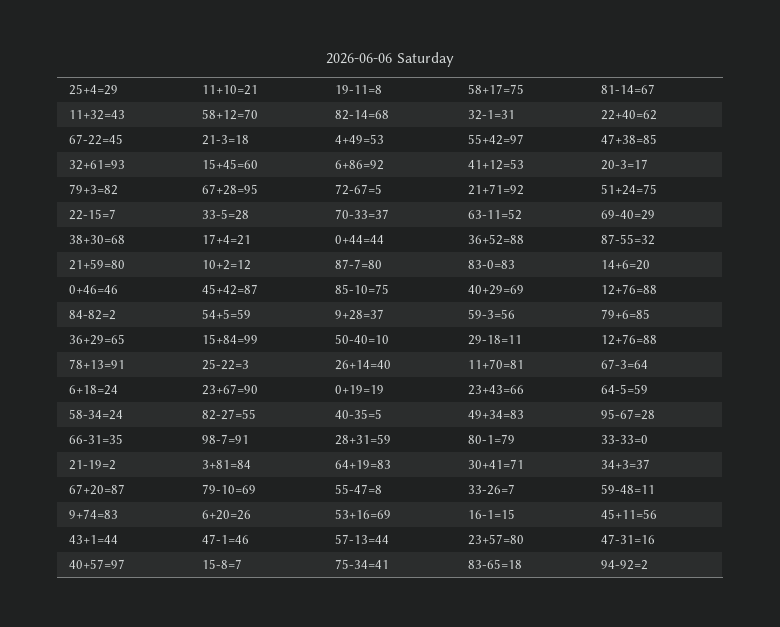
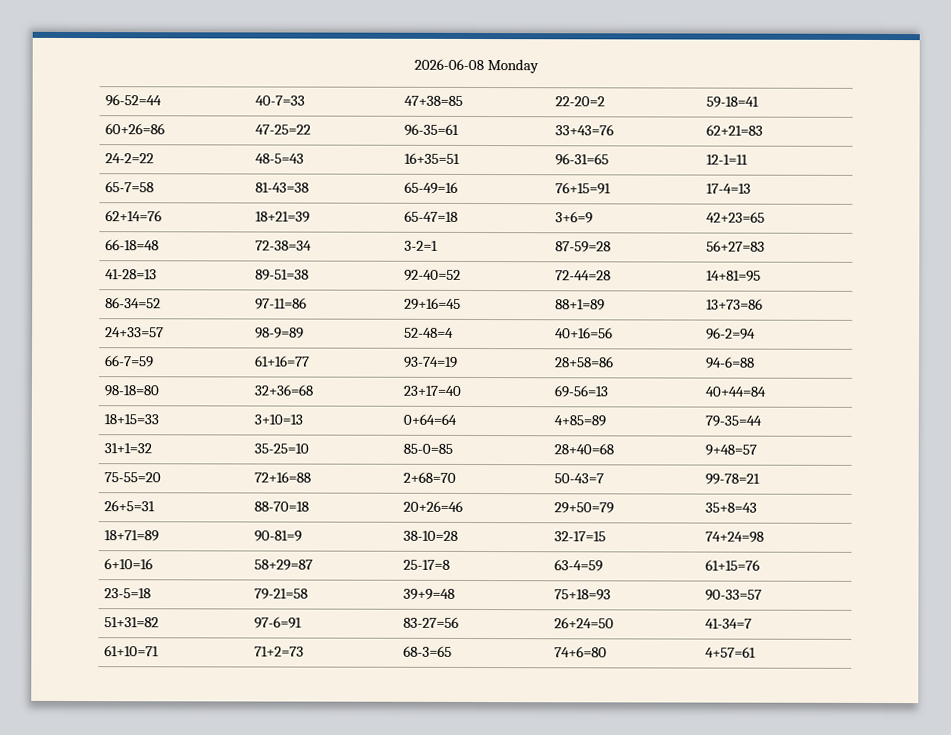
[326,52,454,67] [68,84,118,95] [201,85,258,95] [334,85,382,94] [467,84,524,94] [600,84,655,94] [68,110,125,120] [201,109,258,120] [334,110,389,120] [467,110,515,120] [600,110,657,120] [68,134,123,145] [201,135,249,145] [334,134,384,144] [467,134,524,145] [600,134,657,144] [68,160,125,170] [201,159,258,169] [334,160,384,170] [467,159,524,170] [600,159,648,170] [68,184,118,195] [201,184,258,195] [334,184,382,195] [467,184,524,195] [600,184,657,195] [68,209,116,220] [201,209,249,220] [334,209,389,219] [467,209,522,220] [600,210,655,220] [68,235,125,244] [201,234,251,245] [334,235,384,244] [467,234,524,245] [600,234,655,245] [68,259,125,270] [201,260,251,270] [334,259,382,269] [467,260,515,269] [600,260,650,270] [68,285,118,294] [201,284,258,295] [334,284,389,294] [467,285,524,295] [600,284,657,295] [68,310,116,320] [201,309,251,319] [334,309,384,320] [467,309,515,319] [600,309,650,319] [68,334,125,345] [201,334,258,344] [334,334,389,344] [467,335,522,345] [600,334,657,345] [68,359,125,369] [201,359,249,370] [334,360,391,370] [467,359,524,369] [600,359,648,369] [68,385,118,395] [201,384,258,395] [334,385,384,394] [467,385,524,395] [600,384,648,394] [68,409,123,420] [201,409,256,420] [334,409,382,419] [467,410,524,419] [600,409,655,420] [68,434,123,444] [201,434,249,444] [334,434,391,445] [467,434,515,444] [600,435,648,444] [68,460,116,470] [201,460,251,469] [334,460,391,469] [467,459,524,469] [600,459,650,469] [68,484,125,495] [201,484,256,494] [334,484,382,494] [467,484,515,495] [600,484,655,494] [68,509,118,519] [201,510,251,520] [334,509,391,519] [467,509,515,519] [600,509,657,519] [68,535,118,544] [201,534,249,544] [334,534,389,544] [467,534,524,545] [600,534,655,544] [68,559,125,569] [201,559,242,569] [334,559,389,569] [467,559,522,569] [600,560,648,570] 2026-06-06 Saturday // 25+4=29 | 11+10=21 | 19-11=8 | 58+17=75 | 81-14=67 // 11+32=43 | 58+12=70 | 82-14=68 | 32-1=31 | 22+40=62 // 67-22=45 | 21-3=18 | 4+49=53 | 55+42=97 | 47+38=85 // 32+61=93 | 15+45=60 | 6+86=92 | 41+12=53 | 20-3=17 // 79+3=82 | 67+28=95 | 72-67=5 | 21+71=92 | 51+24=75 // 22-15=7 | 33-5=28 | 70-33=37 | 63-11=52 | 69-40=29 // 38+30=68 | 17+4=21 | 0+44=44 | 36+52=88 | 87-55=32 // 21+59=80 | 10+2=12 | 87-7=80 | 83-0=83 | 14+6=20 // 0+46=46 | 45+42=87 | 85-10=75 | 40+29=69 | 12+76=88 // 84-82=2 | 54+5=59 | 9+28=37 | 59-3=56 | 79+6=85 // 36+29=65 | 15+84=99 | 50-40=10 | 29-18=11 | 12+76=88 // 78+13=91 | 25-22=3 | 26+14=40 | 11+70=81 | 67-3=64 // 6+18=24 | 23+67=90 | 0+19=19 | 23+43=66 | 64-5=59 // 58-34=24 | 82-27=55 | 40-35=5 | 49+34=83 | 95-67=28 // 66-31=35 | 98-7=91 | 28+31=59 | 80-1=79 | 33-33=0 // 21-19=2 | 3+81=84 | 64+19=83 | 30+41=71 | 34+3=37 // 67+20=87 | 79-10=69 | 55-47=8 | 33-26=7 | 59-48=11 // 9+74=83 | 6+20=26 | 53+16=69 | 16-1=15 | 45+11=56 // 43+1=44 | 47-1=46 | 57-13=44 | 23+57=80 | 47-31=16 // 40+57=97 | 15-8=7 | 75-34=41 | 83-65=18 | 94-92=2 -> [414,58,539,74] [104,94,162,107] [254,95,305,106] [403,95,463,106] [554,96,605,107] [705,96,759,108] [104,123,165,135] [254,124,311,135] [403,123,459,136] [554,124,614,136] [705,124,763,136] [104,153,154,164] [254,153,304,164] [403,152,460,164] [554,153,609,166] [705,154,748,165] [104,181,154,193] [254,182,309,193] [403,181,458,194] [554,182,611,195] [705,183,751,194] [104,210,162,222] [254,211,310,223] [403,210,458,222] [554,211,593,224] [705,211,765,223] [104,239,159,251] [254,240,312,251] [403,240,438,251] [554,241,611,253] [705,240,765,252] [104,269,157,280] [254,269,309,281] [403,269,461,281] [554,270,611,281] [705,270,761,282] [104,297,161,309] [254,297,307,310] [403,297,461,310] [554,299,605,311] [705,298,763,310] [104,327,164,338] [254,327,304,339] [403,327,454,338] [554,327,613,339] [705,327,756,340] [103,355,154,368] [254,355,310,367] [402,356,458,368] [554,356,614,368] [704,356,755,369] [103,385,159,397] [253,384,313,396] [402,385,461,396] [553,385,608,398] [704,386,766,397] [103,414,159,425] [253,414,303,425] [402,413,457,425] [553,415,606,427] [704,415,762,427] [103,443,152,454] [253,443,309,454] [402,443,453,454] [553,443,614,455] [704,444,757,456] [103,472,161,483] [253,471,311,483] [402,471,456,483] [553,473,604,484] [704,473,760,485] [103,500,155,512] [253,501,309,512] [402,500,463,512] [553,502,614,514] [704,502,757,513] [103,530,159,542] [253,530,302,542] [402,530,458,541] [553,531,606,542] [704,531,764,543] [103,558,153,570] [253,559,313,571] [402,559,450,570] [553,559,603,572] [704,559,760,571] [103,588,151,599] [253,588,308,600] [402,588,455,600] [553,589,611,601] [704,589,762,601] [103,617,159,628] [253,616,302,629] [402,616,459,628] [553,617,614,629] [704,618,752,629] [103,645,159,657] [253,646,304,657] [402,645,452,657] [553,646,607,658] [704,646,756,658] 2026-06-08 Monday // 96-52=44 | 40-7=33 | 47+38=85 | 22-20=2 | 59-18=41 // 60+26=86 | 47-25=22 | 96-35=61 | 33+43=76 | 62+21=83 // 24-2=22 | 48-5=43 | 16+35=51 | 96-31=65 | 12-1=11 // 65-7=58 | 81-43=38 | 65-49=16 | 76+15=91 | 17-4=13 // 62+14=76 | 18+21=39 | 65-47=18 | 3+6=9 | 42+23=65 // 66-18=48 | 72-38=34 | 3-2=1 | 87-59=28 | 56+27=83 // 41-28=13 | 89-51=38 | 92-40=52 | 72-44=28 | 14+81=95 // 86-34=52 | 97-11=86 | 29+16=45 | 88+1=89 | 13+73=86 // 24+33=57 | 98-9=89 | 52-48=4 | 40+16=56 | 96-2=94 // 66-7=59 | 61+16=77 | 93-74=19 | 28+58=86 | 94-6=88 // 98-18=80 | 32+36=68 | 23+17=40 | 69-56=13 | 40+44=84 // 18+15=33 | 3+10=13 | 0+64=64 | 4+85=89 | 79-35=44 // 31+1=32 | 35-25=10 | 85-0=85 | 28+40=68 | 9+48=57 // 75-55=20 | 72+16=88 | 2+68=70 | 50-43=7 | 99-78=21 // 26+5=31 | 88-70=18 | 20+26=46 | 29+50=79 | 35+8=43 // 18+71=89 | 90-81=9 | 38-10=28 | 32-17=15 | 74+24=98 // 6+10=16 | 58+29=87 | 25-17=8 | 63-4=59 | 61+15=76 // 23-5=18 | 79-21=58 | 39+9=48 | 75+18=93 | 90-33=57 // 51+31=82 | 97-6=91 | 83-27=56 | 26+24=50 | 41-34=7 // 61+10=71 | 71+2=73 | 68-3=65 | 74+6=80 | 4+57=61

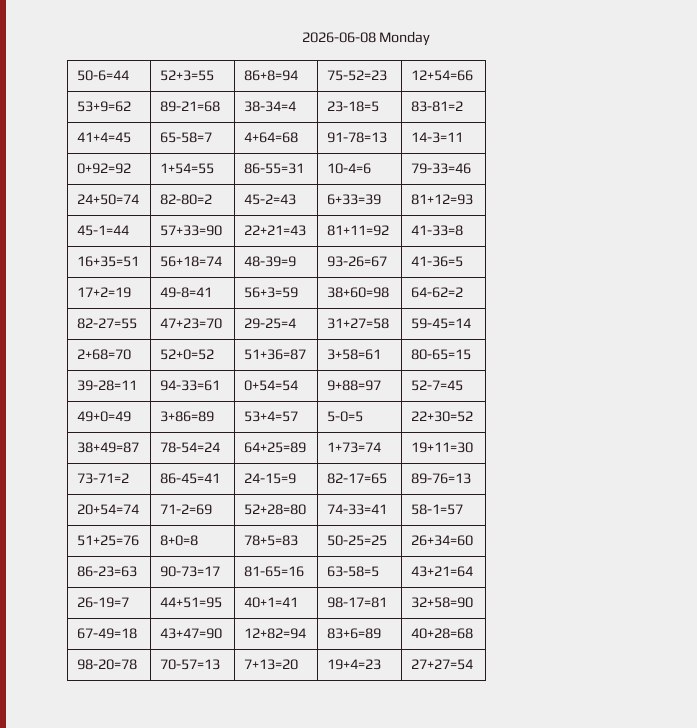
[104,94,162,107] [254,95,305,106] [403,95,463,106] [554,96,605,107] [705,96,759,108] [104,123,165,135] [254,124,311,135] [403,123,459,136] [554,124,614,136] [705,124,763,136] [104,153,154,164] [254,153,304,164] [403,152,460,164] [554,153,609,166] [705,154,748,165] [104,181,154,193] [254,182,309,193] [403,181,458,194] [554,182,611,195] [705,183,751,194] [104,210,162,222] [254,211,310,223] [403,210,458,222] [554,211,593,224] [705,211,765,223] [104,239,159,251] [254,240,312,251] [403,240,438,251] [554,241,611,253] [705,240,765,252] [104,269,157,280] [254,269,309,281] [403,269,461,281] [554,270,611,281] [705,270,761,282] [104,297,161,309] [254,297,307,310] [403,297,461,310] [554,299,605,311] [705,298,763,310] [104,327,164,338] [254,327,304,339] [403,327,454,338] [554,327,613,339] [705,327,756,340] [103,355,154,368] [254,355,310,367] [402,356,458,368] [554,356,614,368] [704,356,755,369] [103,385,159,397] [253,384,313,396] [402,385,461,396] [553,385,608,398] [704,386,766,397] [103,414,159,425] [253,414,303,425] [402,413,457,425] [553,415,606,427] [704,415,762,427] [103,443,152,454] [253,443,309,454] [402,443,453,454] [553,443,614,455] [704,444,757,456] [103,472,161,483] [253,471,311,483] [402,471,456,483] [553,473,604,484] [704,473,760,485] [103,500,155,512] [253,501,309,512] [402,500,463,512] [553,502,614,514] [704,502,757,513] [103,530,159,542] [253,530,302,542] [402,530,458,541] [553,531,606,542] [704,531,764,543] [103,558,153,570] [253,559,313,571] [402,559,450,570] [553,559,603,572] [704,559,760,571] [103,588,151,599] [253,588,308,600] [402,588,455,600] [553,589,611,601] [704,589,762,601] [103,617,159,628] [253,616,302,629] [402,616,459,628] [553,617,614,629] [704,618,752,629] [103,645,159,657] [253,646,304,657] [402,645,452,657] [553,646,607,658] [704,646,756,658] 96-52=44 | 40-7=33 | 47+38=85 | 22-20=2 | 59-18=41 // 60+26=86 | 47-25=22 | 96-35=61 | 33+43=76 | 62+21=83 // 24-2=22 | 48-5=43 | 16+35=51 | 96-31=65 | 12-1=11 // 65-7=58 | 81-43=38 | 65-49=16 | 76+15=91 | 17-4=13 // 62+14=76 | 18+21=39 | 65-47=18 | 3+6=9 | 42+23=65 // 66-18=48 | 72-38=34 | 3-2=1 | 87-59=28 | 56+27=83 // 41-28=13 | 89-51=38 | 92-40=52 | 72-44=28 | 14+81=95 // 86-34=52 | 97-11=86 | 29+16=45 | 88+1=89 | 13+73=86 // 24+33=57 | 98-9=89 | 52-48=4 | 40+16=56 | 96-2=94 // 66-7=59 | 61+16=77 | 93-74=19 | 28+58=86 | 94-6=88 // 98-18=80 | 32+36=68 | 23+17=40 | 69-56=13 | 40+44=84 // 18+15=33 | 3+10=13 | 0+64=64 | 4+85=89 | 79-35=44 // 31+1=32 | 35-25=10 | 85-0=85 | 28+40=68 | 9+48=57 // 75-55=20 | 72+16=88 | 2+68=70 | 50-43=7 | 99-78=21 // 26+5=31 | 88-70=18 | 20+26=46 | 29+50=79 | 35+8=43 // 18+71=89 | 90-81=9 | 38-10=28 | 32-17=15 | 74+24=98 // 6+10=16 | 58+29=87 | 25-17=8 | 63-4=59 | 61+15=76 // 23-5=18 | 79-21=58 | 39+9=48 | 75+18=93 | 90-33=57 // 51+31=82 | 97-6=91 | 83-27=56 | 26+24=50 | 41-34=7 // 61+10=71 | 71+2=73 | 68-3=65 | 74+6=80 | 4+57=61 -> [77,70,130,81] [160,70,215,81] [244,70,299,81] [327,70,388,81] [411,70,474,81] [77,101,132,112] [160,101,221,112] [244,101,297,112] [327,101,380,112] [411,101,464,112] [77,132,132,143] [160,132,213,143] [244,132,299,143] [327,132,388,143] [411,132,464,143] [77,163,132,174] [160,163,215,174] [244,163,305,174] [327,163,372,174] [411,163,472,174] [77,194,140,205] [160,194,213,205] [244,194,297,205] [327,194,382,205] [411,194,474,205] [77,225,130,236] [160,225,223,236] [244,225,307,236] [327,225,390,236] [411,225,464,236] [77,256,140,267] [160,256,223,267] [244,256,297,267] [327,256,388,267] [411,256,464,267] [77,287,132,298] [160,287,213,298] [244,287,299,298] [327,287,390,298] [411,287,464,298] [77,318,138,329] [160,318,223,329] [244,318,297,329] [327,318,390,329] [411,318,472,329] [77,349,132,360] [160,349,215,360] [244,349,307,360] [327,349,382,360] [411,349,472,360] [77,380,138,391] [160,380,221,391] [244,380,299,391] [327,380,382,391] [411,380,464,391] [77,411,132,422] [160,411,215,422] [244,411,299,422] [327,411,364,422] [411,411,474,422] [77,442,140,453] [160,442,221,453] [244,442,307,453] [327,442,382,453] [411,442,474,453] [77,473,130,484] [160,473,221,484] [244,473,297,484] [327,473,388,484] [411,473,472,484] [77,504,140,515] [160,504,213,515] [244,504,307,515] [327,504,388,515] [411,504,464,515] [77,535,140,546] [160,535,199,546] [244,535,299,546] [327,535,388,546] [411,535,474,546] [77,566,138,577] [160,566,221,577] [244,566,305,577] [327,566,380,577] [411,566,474,577] [77,597,130,608] [160,597,223,608] [244,597,299,608] [327,597,388,608] [411,597,474,608] [77,628,138,639] [160,628,223,639] [244,628,307,639] [327,628,382,639] [411,628,474,639] [77,659,138,670] [160,659,221,670] [244,659,299,670] [327,659,382,670] [411,659,474,670] 50-6=44 | 52+3=55 | 86+8=94 | 75-52=23 | 12+54=66 // 53+9=62 | 89-21=68 | 38-34=4 | 23-18=5 | 83-81=2 // 41+4=45 | 65-58=7 | 4+64=68 | 91-78=13 | 14-3=11 // 0+92=92 | 1+54=55 | 86-55=31 | 10-4=6 | 79-33=46 // 24+50=74 | 82-80=2 | 45-2=43 | 6+33=39 | 81+12=93 // 45-1=44 | 57+33=90 | 22+21=43 | 81+11=92 | 41-33=8 // 16+35=51 | 56+18=74 | 48-39=9 | 93-26=67 | 41-36=5 // 17+2=19 | 49-8=41 | 56+3=59 | 38+60=98 | 64-62=2 // 82-27=55 | 47+23=70 | 29-25=4 | 31+27=58 | 59-45=14 // 2+68=70 | 52+0=52 | 51+36=87 | 3+58=61 | 80-65=15 // 39-28=11 | 94-33=61 | 0+54=54 | 9+88=97 | 52-7=45 // 49+0=49 | 3+86=89 | 53+4=57 | 5-0=5 | 22+30=52 // 38+49=87 | 78-54=24 | 64+25=89 | 1+73=74 | 19+11=30 // 73-71=2 | 86-45=41 | 24-15=9 | 82-17=65 | 89-76=13 // 20+54=74 | 71-2=69 | 52+28=80 | 74-33=41 | 58-1=57 // 51+25=76 | 8+0=8 | 78+5=83 | 50-25=25 | 26+34=60 // 86-23=63 | 90-73=17 | 81-65=16 | 63-58=5 | 43+21=64 // 26-19=7 | 44+51=95 | 40+1=41 | 98-17=81 | 32+58=90 // 67-49=18 | 43+47=90 | 12+82=94 | 83+6=89 | 40+28=68 // 98-20=78 | 70-57=13 | 7+13=20 | 19+4=23 | 27+27=54

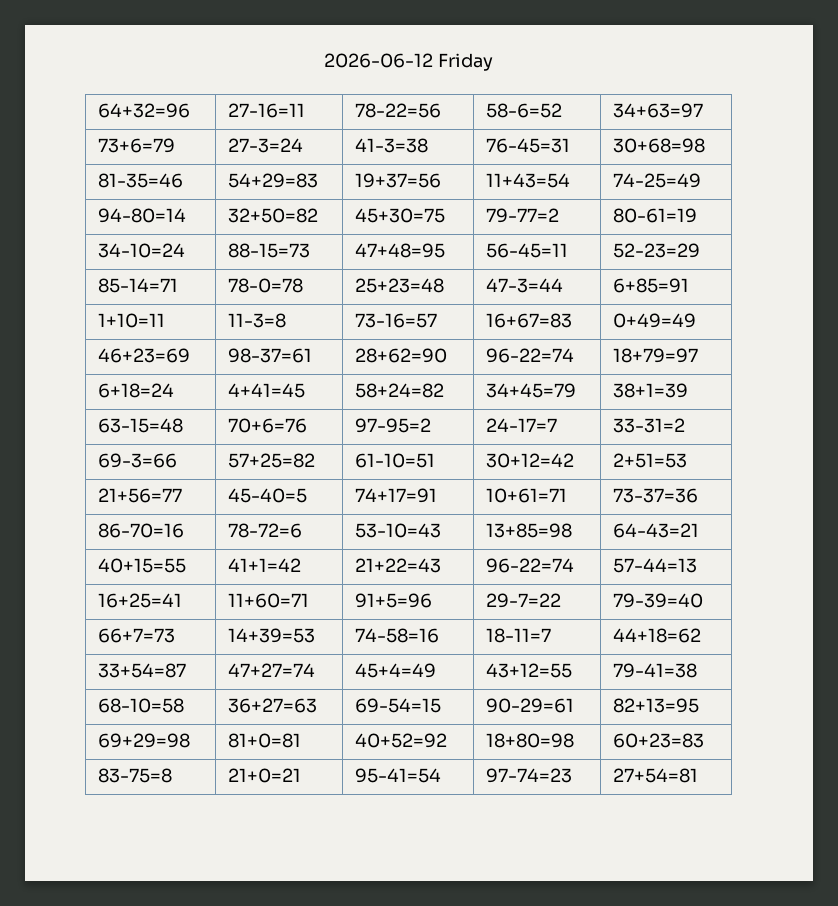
[301,31,431,46] [77,70,130,81] [160,70,215,81] [244,70,299,81] [327,70,388,81] [411,70,474,81] [77,101,132,112] [160,101,221,112] [244,101,297,112] [327,101,380,112] [411,101,464,112] [77,132,132,143] [160,132,213,143] [244,132,299,143] [327,132,388,143] [411,132,464,143] [77,163,132,174] [160,163,215,174] [244,163,305,174] [327,163,372,174] [411,163,472,174] [77,194,140,205] [160,194,213,205] [244,194,297,205] [327,194,382,205] [411,194,474,205] [77,225,130,236] [160,225,223,236] [244,225,307,236] [327,225,390,236] [411,225,464,236] [77,256,140,267] [160,256,223,267] [244,256,297,267] [327,256,388,267] [411,256,464,267] [77,287,132,298] [160,287,213,298] [244,287,299,298] [327,287,390,298] [411,287,464,298] [77,318,138,329] [160,318,223,329] [244,318,297,329] [327,318,390,329] [411,318,472,329] [77,349,132,360] [160,349,215,360] [244,349,307,360] [327,349,382,360] [411,349,472,360] [77,380,138,391] [160,380,221,391] [244,380,299,391] [327,380,382,391] [411,380,464,391] [77,411,132,422] [160,411,215,422] [244,411,299,422] [327,411,364,422] [411,411,474,422] [77,442,140,453] [160,442,221,453] [244,442,307,453] [327,442,382,453] [411,442,474,453] [77,473,130,484] [160,473,221,484] [244,473,297,484] [327,473,388,484] [411,473,472,484] [77,504,140,515] [160,504,213,515] [244,504,307,515] [327,504,388,515] [411,504,464,515] [77,535,140,546] [160,535,199,546] [244,535,299,546] [327,535,388,546] [411,535,474,546] [77,566,138,577] [160,566,221,577] [244,566,305,577] [327,566,380,577] [411,566,474,577] [77,597,130,608] [160,597,223,608] [244,597,299,608] [327,597,388,608] [411,597,474,608] [77,628,138,639] [160,628,223,639] [244,628,307,639] [327,628,382,639] [411,628,474,639] [77,659,138,670] [160,659,221,670] [244,659,299,670] [327,659,382,670] [411,659,474,670] 2026-06-08 Monday // 50-6=44 | 52+3=55 | 86+8=94 | 75-52=23 | 12+54=66 // 53+9=62 | 89-21=68 | 38-34=4 | 23-18=5 | 83-81=2 // 41+4=45 | 65-58=7 | 4+64=68 | 91-78=13 | 14-3=11 // 0+92=92 | 1+54=55 | 86-55=31 | 10-4=6 | 79-33=46 // 24+50=74 | 82-80=2 | 45-2=43 | 6+33=39 | 81+12=93 // 45-1=44 | 57+33=90 | 22+21=43 | 81+11=92 | 41-33=8 // 16+35=51 | 56+18=74 | 48-39=9 | 93-26=67 | 41-36=5 // 17+2=19 | 49-8=41 | 56+3=59 | 38+60=98 | 64-62=2 // 82-27=55 | 47+23=70 | 29-25=4 | 31+27=58 | 59-45=14 // 2+68=70 | 52+0=52 | 51+36=87 | 3+58=61 | 80-65=15 // 39-28=11 | 94-33=61 | 0+54=54 | 9+88=97 | 52-7=45 // 49+0=49 | 3+86=89 | 53+4=57 | 5-0=5 | 22+30=52 // 38+49=87 | 78-54=24 | 64+25=89 | 1+73=74 | 19+11=30 // 73-71=2 | 86-45=41 | 24-15=9 | 82-17=65 | 89-76=13 // 20+54=74 | 71-2=69 | 52+28=80 | 74-33=41 | 58-1=57 // 51+25=76 | 8+0=8 | 78+5=83 | 50-25=25 | 26+34=60 // 86-23=63 | 90-73=17 | 81-65=16 | 63-58=5 | 43+21=64 // 26-19=7 | 44+51=95 | 40+1=41 | 98-17=81 | 32+58=90 // 67-49=18 | 43+47=90 | 12+82=94 | 83+6=89 | 40+28=68 // 98-20=78 | 70-57=13 | 7+13=20 | 19+4=23 | 27+27=54 -> [324,53,493,71] [98,103,191,118] [228,103,306,118] [355,103,442,118] [486,103,563,118] [613,103,704,118] [98,138,176,153] [228,138,304,153] [355,138,429,153] [486,138,571,153] [613,138,706,153] [98,173,184,188] [228,173,319,188] [355,173,442,188] [486,173,571,188] [613,173,702,188] [98,208,187,223] [228,208,319,223] [355,208,446,223] [486,208,560,223] [613,208,698,223] [98,243,186,258] [228,243,311,258] [355,243,446,258] [486,243,569,258] [613,243,701,258] [98,278,179,293] [228,278,304,293] [355,278,445,293] [486,278,564,293] [613,278,690,293] [98,313,166,328] [228,313,287,328] [355,313,438,328] [486,313,573,328] [613,313,697,328] [98,348,191,363] [228,348,313,363] [355,348,448,363] [486,348,575,363] [613,348,699,363] [98,383,175,398] [228,383,306,398] [355,383,445,398] [486,383,577,398] [613,383,689,398] [98,418,184,433] [228,418,308,433] [355,418,432,433] [486,418,558,432] [613,418,686,433] [98,453,178,468] [228,453,316,468] [355,453,436,468] [486,453,575,468] [613,453,688,468] [98,488,183,503] [228,488,308,503] [355,488,438,503] [486,488,568,503] [613,488,699,503] [98,523,185,538] [228,523,303,538] [355,523,442,538] [486,523,573,538] [613,523,700,538] [98,558,187,573] [228,558,302,572] [355,558,442,573] [486,558,575,573] [613,558,698,573] [98,593,183,608] [228,593,310,608] [355,593,433,608] [486,593,562,608] [613,593,704,608] [98,628,176,643] [228,628,316,643] [355,628,440,643] [486,628,552,643] [613,628,702,643] [98,663,187,678] [228,663,316,677] [355,663,437,678] [486,663,573,678] [613,663,698,678] [98,698,185,713] [228,698,318,713] [355,698,442,713] [486,698,575,713] [613,698,700,713] [98,733,191,748] [228,733,302,748] [355,733,448,748] [486,733,575,748] [613,733,705,748] [98,768,173,783] [228,768,302,783] [355,768,442,783] [486,768,573,783] [613,768,699,783] 2026-06-12 Friday // 64+32=96 | 27-16=11 | 78-22=56 | 58-6=52 | 34+63=97 // 73+6=79 | 27-3=24 | 41-3=38 | 76-45=31 | 30+68=98 // 81-35=46 | 54+29=83 | 19+37=56 | 11+43=54 | 74-25=49 // 94-80=14 | 32+50=82 | 45+30=75 | 79-77=2 | 80-61=19 // 34-10=24 | 88-15=73 | 47+48=95 | 56-45=11 | 52-23=29 // 85-14=71 | 78-0=78 | 25+23=48 | 47-3=44 | 6+85=91 // 1+10=11 | 11-3=8 | 73-16=57 | 16+67=83 | 0+49=49 // 46+23=69 | 98-37=61 | 28+62=90 | 96-22=74 | 18+79=97 // 6+18=24 | 4+41=45 | 58+24=82 | 34+45=79 | 38+1=39 // 63-15=48 | 70+6=76 | 97-95=2 | 24-17=7 | 33-31=2 // 69-3=66 | 57+25=82 | 61-10=51 | 30+12=42 | 2+51=53 // 21+56=77 | 45-40=5 | 74+17=91 | 10+61=71 | 73-37=36 // 86-70=16 | 78-72=6 | 53-10=43 | 13+85=98 | 64-43=21 // 40+15=55 | 41+1=42 | 21+22=43 | 96-22=74 | 57-44=13 // 16+25=41 | 11+60=71 | 91+5=96 | 29-7=22 | 79-39=40 // 66+7=73 | 14+39=53 | 74-58=16 | 18-11=7 | 44+18=62 // 33+54=87 | 47+27=74 | 45+4=49 | 43+12=55 | 79-41=38 // 68-10=58 | 36+27=63 | 69-54=15 | 90-29=61 | 82+13=95 // 69+29=98 | 81+0=81 | 40+52=92 | 18+80=98 | 60+23=83 // 83-75=8 | 21+0=21 | 95-41=54 | 97-74=23 | 27+54=81

